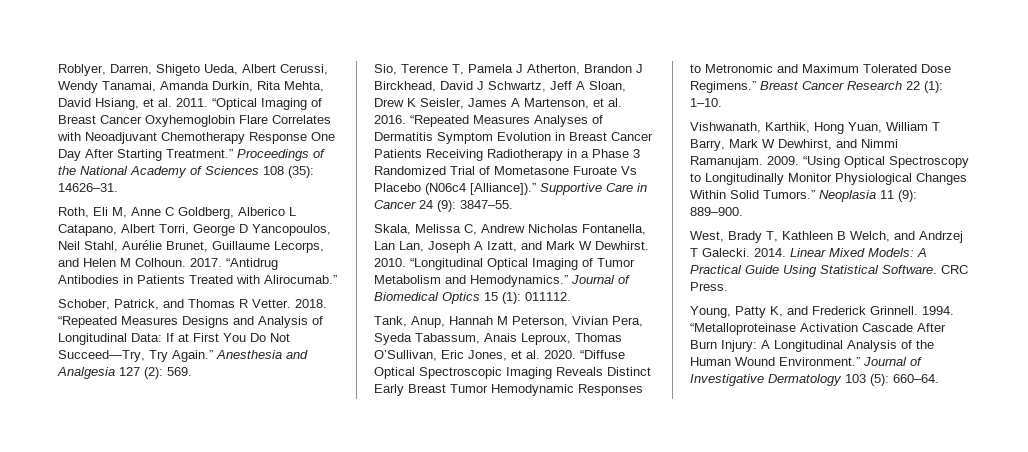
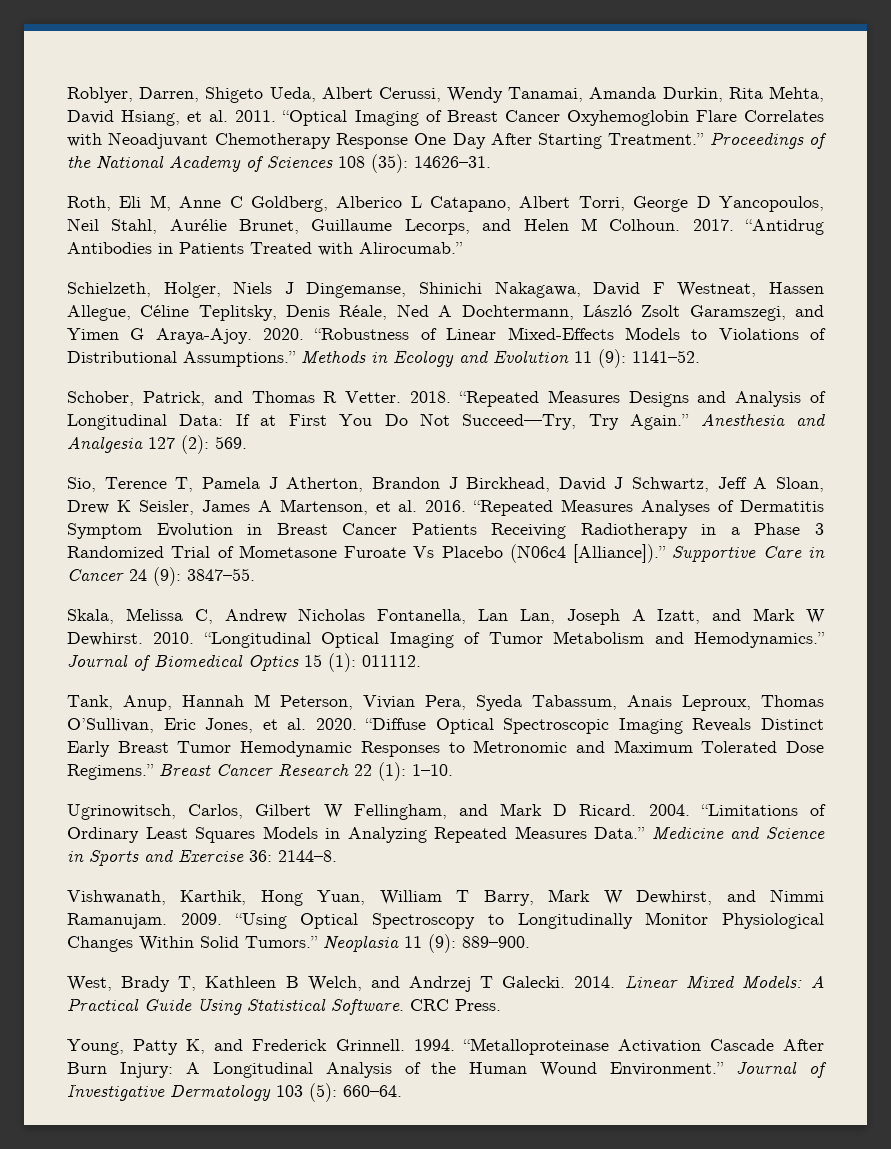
(337, 279) none -> [67,281,825,298] [67,304,825,321] [67,327,827,344] [67,349,700,368] // Schielzeth, Holger, Niels J Dingemanse, Shinichi Nakagawa, David F Westneat, Hassen Allegue, Céline Teplitsky, Denis Réale, Ned A Dochtermann, László Zsolt Garamszegi, and Yimen G Araya-Ajoy. 2020. “Robustness of Linear Mixed-Effects Models to Violations of Distributional Assumptions.” Methods in Ecology and Evolution 11 (9): 1141–52.
(722, 102) none -> [67,803,826,820] [67,826,825,843] [67,849,337,866] // Ugrinowitsch, Carlos, Gilbert W Fellingham, and Mark D Ricard. 2004. “Limitations of Ordinary Least Squares Models in Analyzing Repeated Measures Data.” Medicine and Science in Sports and Exercise 36: 2144–8.

